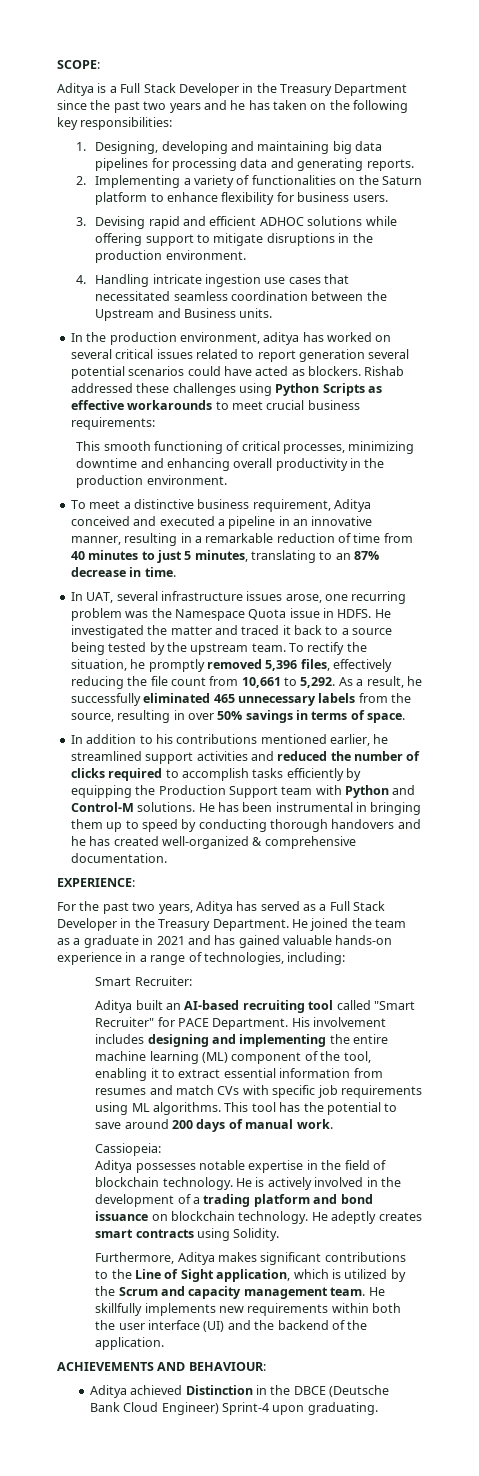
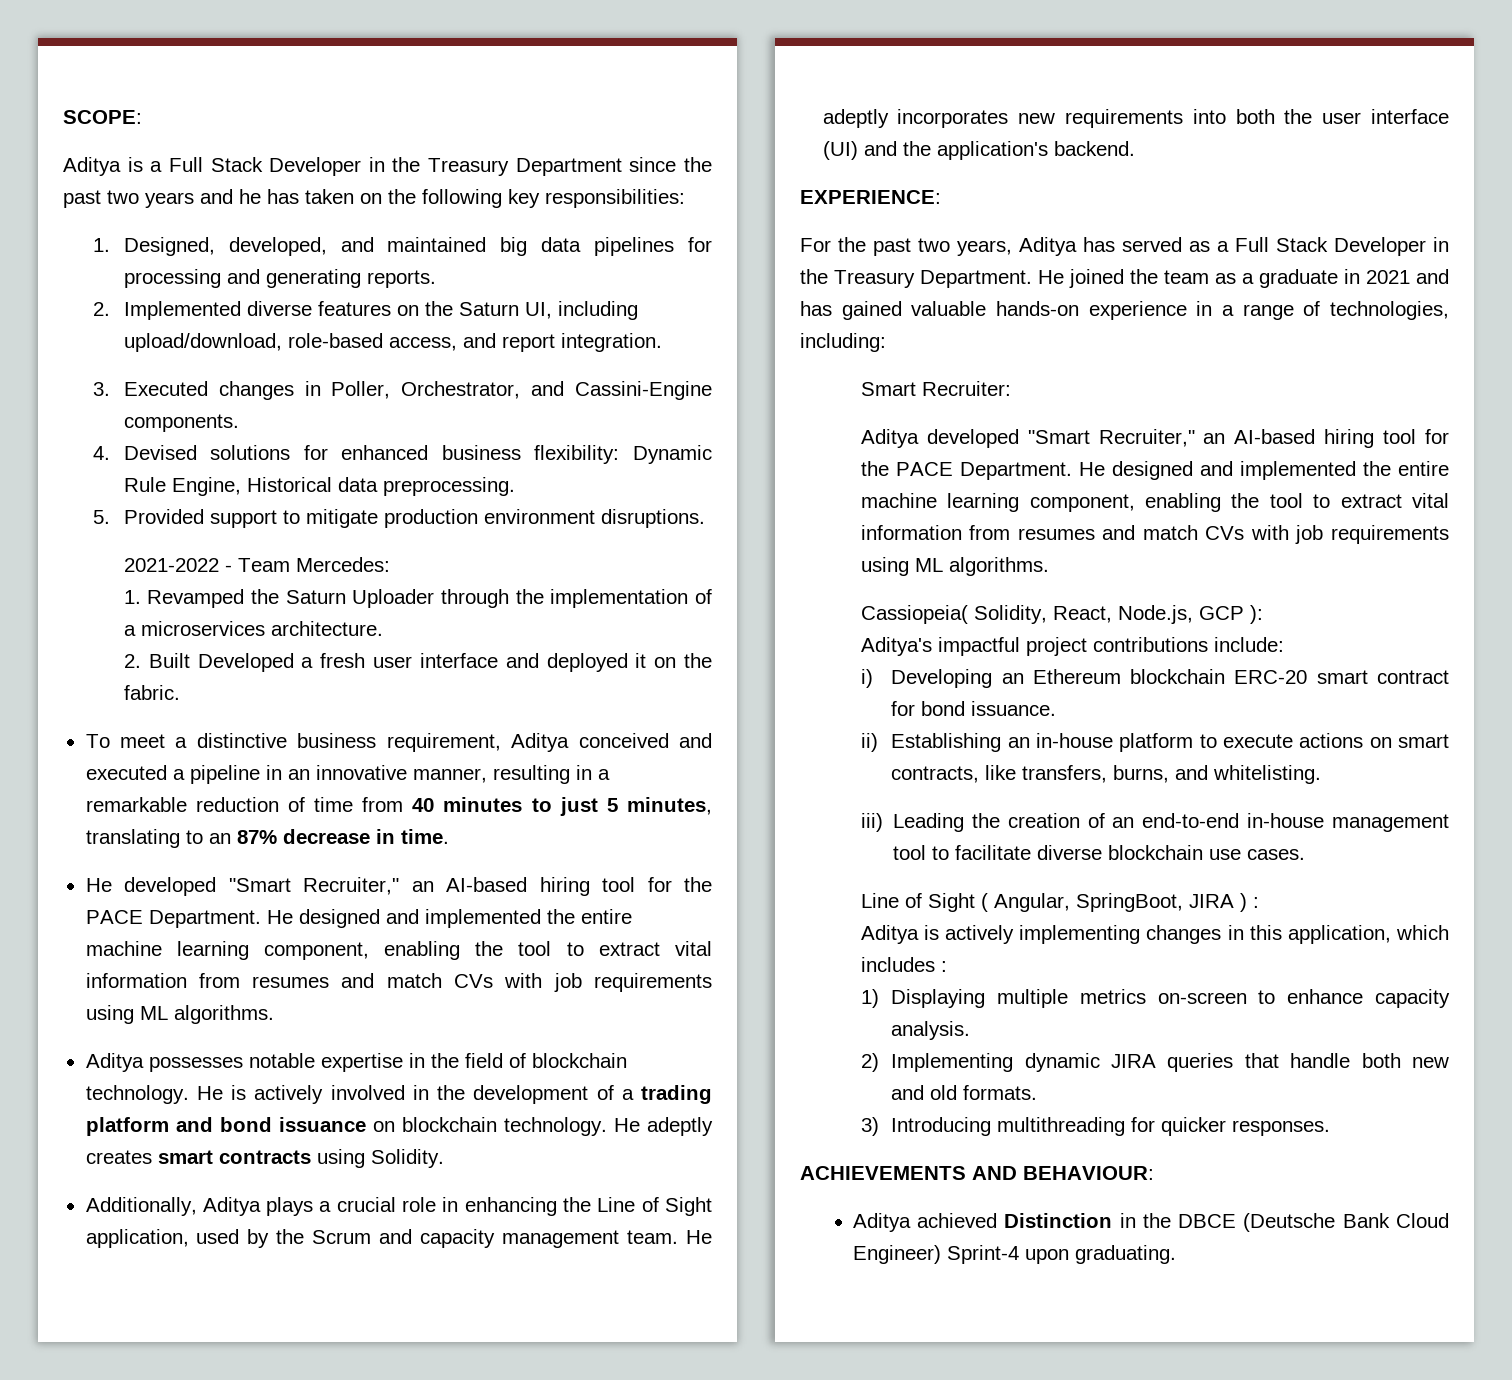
[95,141,330,154] Designing, developing and maintaining -> [123,237,487,256] Designed, developed, and maintained
[240,158,268,168] data -> (221, 278) none
[95,175,422,188] [95,192,388,205] [76,216,397,229] [95,233,373,246] [95,250,246,263] [76,274,350,287] [95,291,387,301] [95,308,273,321] [70,332,392,345] [70,349,410,362] [70,366,405,379] [70,383,382,396] [70,400,360,410] [70,417,155,430] [76,441,415,454] [76,458,385,471] [76,475,227,488] Implementing a variety of functionalities on the Saturn platform to enhance flexibility for business users. // 3. Devising rapid and efficient ADHOC solutions while offering support to mitigate disruptions in the production environment. // 4. Handling intricate ingestion use cases that necessitated seamless coordination between the Upstream and Business units. // In the production environment, aditya has worked on several critical issues related to report generation several potential scenarios could have acted as blockers. Rishab addressed these challenges using Python Scripts as effective workarounds to meet crucial business requirements: // This smooth functioning of critical processes, minimizing downtime and enhancing overall productivity in the production environment. -> [123,301,638,320] [123,333,662,352] [93,381,713,400] [123,414,239,432] [93,445,713,464] [123,477,515,496] [93,509,705,528] [123,557,390,572] [123,589,712,608] [123,621,383,636] [123,653,713,672] [123,685,180,700] Implemented diverse features on the Saturn UI, including upload/download, role-based access, and report integration. // 3. Executed changes in Poller, Orchestrator, and Cassini-Engine components. // 4. Devised solutions for enhanced business flexibility: Dynamic Rule Engine, Historical data preprocessing. // 5. Provided support to mitigate production environment disruptions. // 2021-2022 - Team Mercedes: // 1. Revamped the Saturn Uploader through the implementation of a microservices architecture. // 2. Built Developed a fresh user interface and deployed it on the fabric.
[70,591,407,604] [70,608,391,621] [70,625,393,638] [70,642,367,655] [70,659,392,672] [70,676,422,689] [70,693,411,706] [70,710,406,723] [70,734,389,746] [70,751,421,764] [70,768,361,781] [70,785,416,798] [70,802,422,815] [70,819,421,832] [70,836,356,849] [70,853,167,863] In UAT, several infrastructure issues arose, one recurring problem was the Namespace Quota issue in HDFS. He investigated the matter and traced it back to a source being tested by the upstream team. To rectify the situation, he promptly removed 5,396 files, effectively reducing the file count from 10,661 to 5,292. As a result, he successfully eliminated 465 unnecessary labels from the source, resulting in over 50% savings in terms of space. // In addition to his contributions mentioned earlier, he streamlined support activities and reduced the number of clicks required to accomplish tasks efficiently by equipping the Production Support team with Python and Control-M solutions. He has been instrumental in bringing them up to speed by conducting thorough handovers and he has created well-organized & comprehensive documentation. -> [85,877,712,896] [85,909,632,928] [85,941,712,960] [85,973,712,992] [85,1005,274,1024] [85,1053,627,1072] [85,1085,713,1104] [85,1117,713,1136] [85,1149,444,1168] [85,1197,713,1216] [85,1229,712,1248] [822,109,1449,128] [822,141,1135,160] He developed "Smart Recruiter," an AI-based hiring tool for the PACE Department. He designed and implemented the entire machine learning component, enabling the tool to extract vital information from resumes and match CVs with job requirements using ML algorithms. // Aditya possesses notable expertise in the field of blockchain technology. He is actively involved in the development of a trading platform and bond issuance on blockchain technology. He adeptly creates smart contracts using Solidity. // Additionally, Aditya plays a crucial role in enhancing the Line of Sight application, used by the Scrum and capacity management team. He adeptly incorporates new requirements into both the user interface (UI) and the application's backend.
[135,1000,415,1013] [95,1017,387,1030] [95,1034,389,1047] [95,1051,371,1064] [95,1068,383,1081] [95,1085,422,1098] [95,1102,398,1115] [95,1119,333,1132] [95,1143,162,1156] [95,1160,386,1173] [95,1177,401,1190] [95,1194,373,1207] [95,1211,422,1224] [95,1228,280,1241] [95,1252,406,1265] [95,1269,406,1282] [95,1286,385,1299] [95,1303,402,1316] [95,1320,368,1332] [95,1337,165,1350] built an AI-based recruiting tool called "Smart Recruiter" for PACE Department. His involvement includes designing and implementing the entire machine learning (ML) component of the tool, enabling it to extract essential information from resumes and match CVs with specific job requirements using ML algorithms. This tool has the potential to save around 200 days of manual work. // Cassiopeia: // Aditya possesses notable expertise in the field of blockchain technology. He is actively involved in the development of a trading platform and bond issuance on blockchain technology. He adeptly creates smart contracts using Solidity. // Furthermore, Aditya makes significant contributions to the Line of Sight application, which is utilized by the Scrum and capacity management team. He skillfully implements new requirements within both the user interface (UI) and the backend of the application. -> [926,429,1449,448] [860,461,1449,480] [860,493,1449,512] [860,525,1449,544] [860,557,1049,576] [860,605,1263,624] [860,637,1284,656] [860,669,1449,688] [891,701,1057,716] [860,733,1449,752] [891,765,1322,784] [860,813,1449,832] [893,845,1306,860] [860,893,1259,912] [860,925,1449,944] [860,957,947,972] [860,989,1450,1008] [891,1021,971,1040] [860,1053,1449,1072] [891,1085,1038,1100] [860,1117,1331,1136] developed "Smart Recruiter," an AI-based hiring tool for the PACE Department. He designed and implemented the entire machine learning component, enabling the tool to extract vital information from resumes and match CVs with job requirements using ML algorithms. // Cassiopeia( Solidity, React, Node.js, GCP ): // Aditya's impactful project contributions include: // i) Developing an Ethereum blockchain ERC-20 smart contract for bond issuance. // ii) Establishing an in-house platform to execute actions on smart contracts, like transfers, burns, and whitelisting. // iii) Leading the creation of an end-to-end in-house management tool to facilitate diverse blockchain use cases. // Line of Sight ( Angular, SpringBoot, JIRA ) : // Aditya is actively implementing changes in this application, which includes : // 1) Displaying multiple metrics on-screen to enhance capacity analysis. // 2) Implementing dynamic JIRA queries that handle both new and old formats. // 3) Introducing multithreading for quicker responses.

